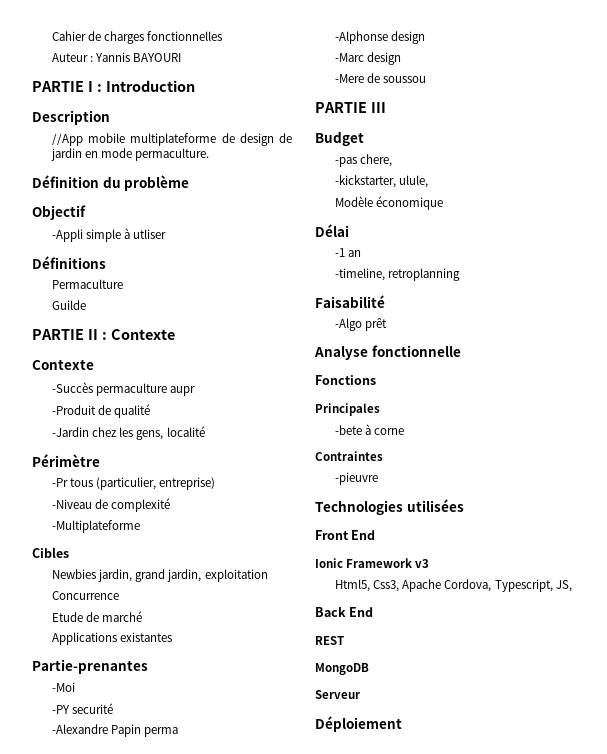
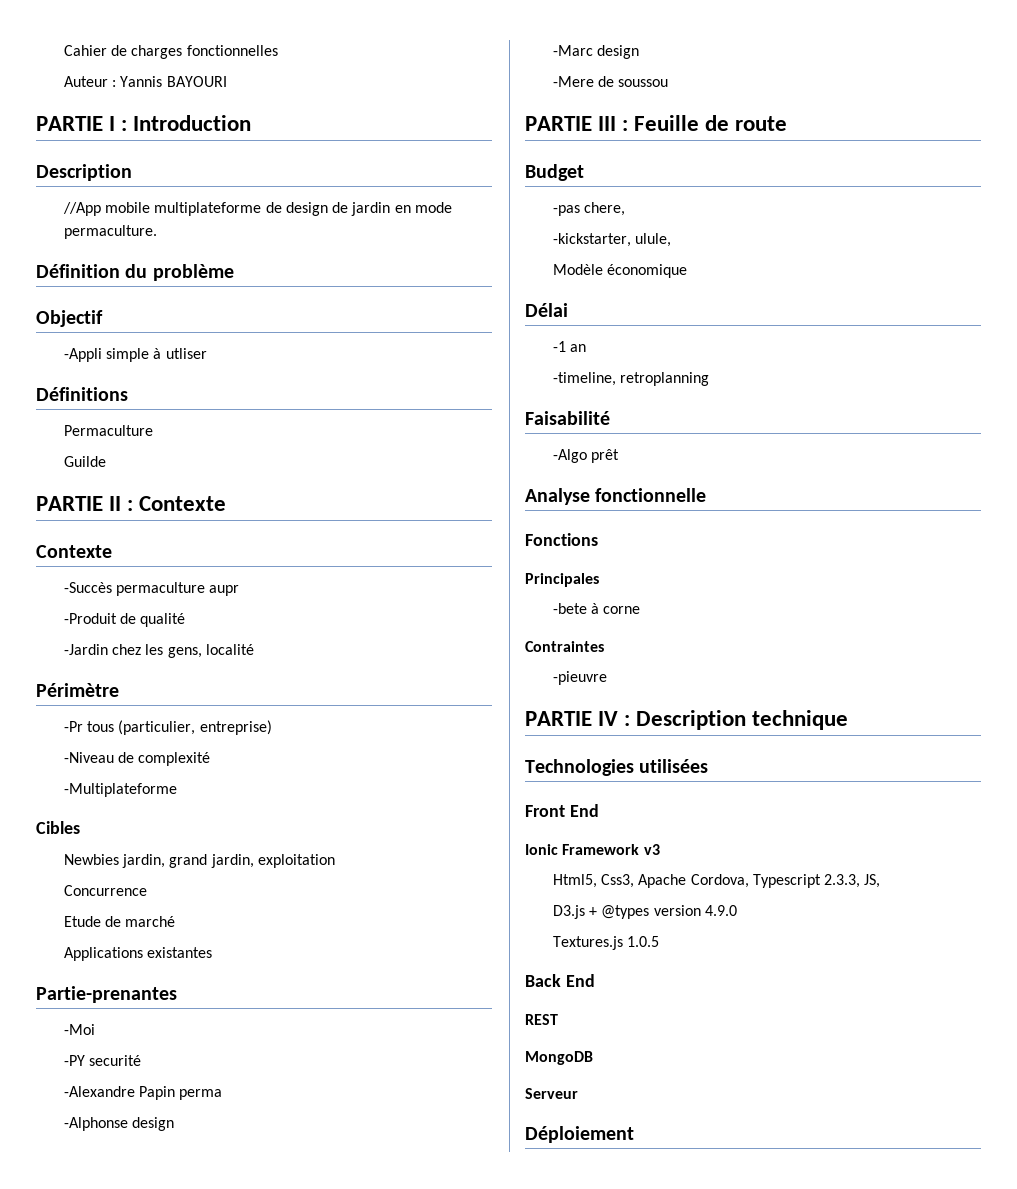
(386, 107) none -> [622,115,788,131] : Feuille de route
(379, 478) none -> [525,710,849,730] // PARTIE IV : Description technique
[494,579,553,592] Typescript, -> [752,874,861,888] Typescript 2.3.3,
(572, 586) none -> [552,905,737,919] [552,936,659,950] // D3.js + @types version 4.9.0 // Textures.js 1.0.5

